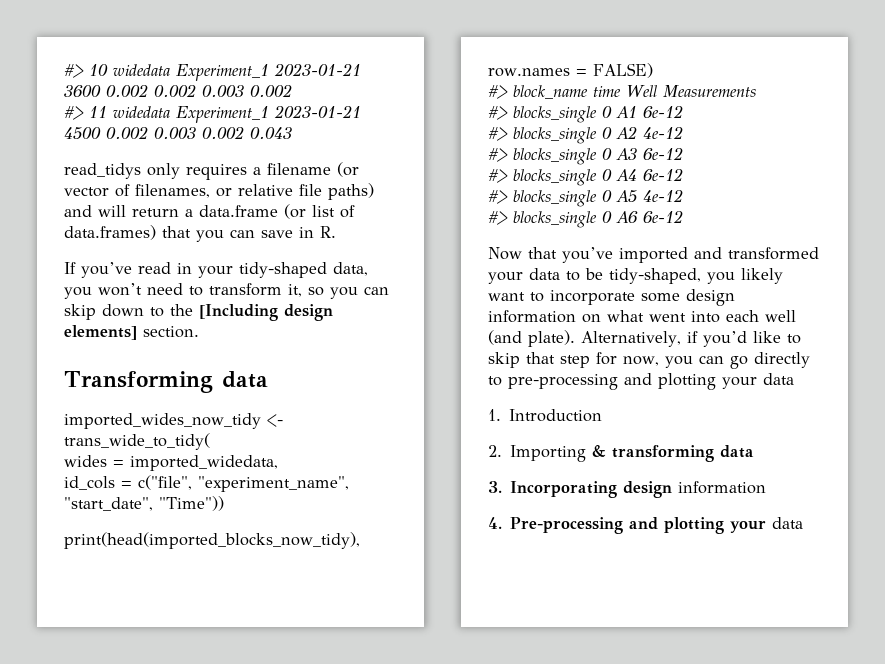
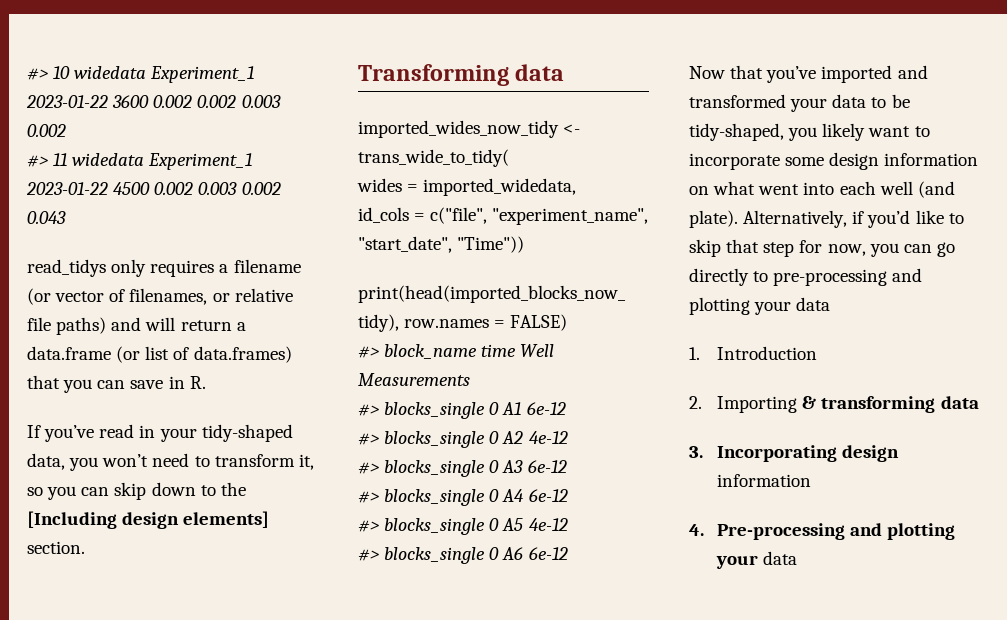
[274,63,361,76] 2023-01-21 -> [26,95,108,108] 2023-01-22
[274,105,361,118] 2023-01-21 -> [26,182,108,195] 2023-01-22

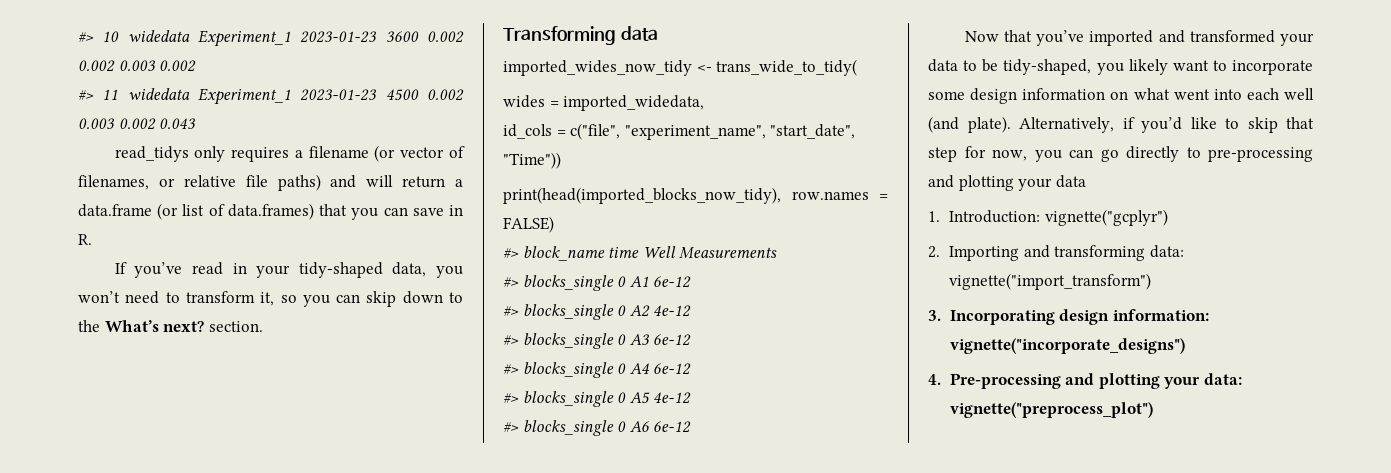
[26,95,108,108] 2023-01-22 -> [300,31,378,43] 2023-01-23
[26,182,108,195] 2023-01-22 -> [300,89,378,101] 2023-01-23
[27,511,270,529] [Including design elements] -> [104,320,205,332] What’s next?
[717,346,818,360] Introduction -> [949,209,1168,226] Introduction: vignette("gcplyr")
[802,396,979,413] & transforming data -> [1023,245,1184,261] [949,273,1152,290] and transforming data: vignette("import_transform")
[717,474,812,487] information -> [1112,309,1209,321] [949,338,1185,354] information: vignette("incorporate_designs")
[763,551,798,565] data -> [1203,373,1242,385] [949,402,1153,418] data: vignette("preprocess_plot")

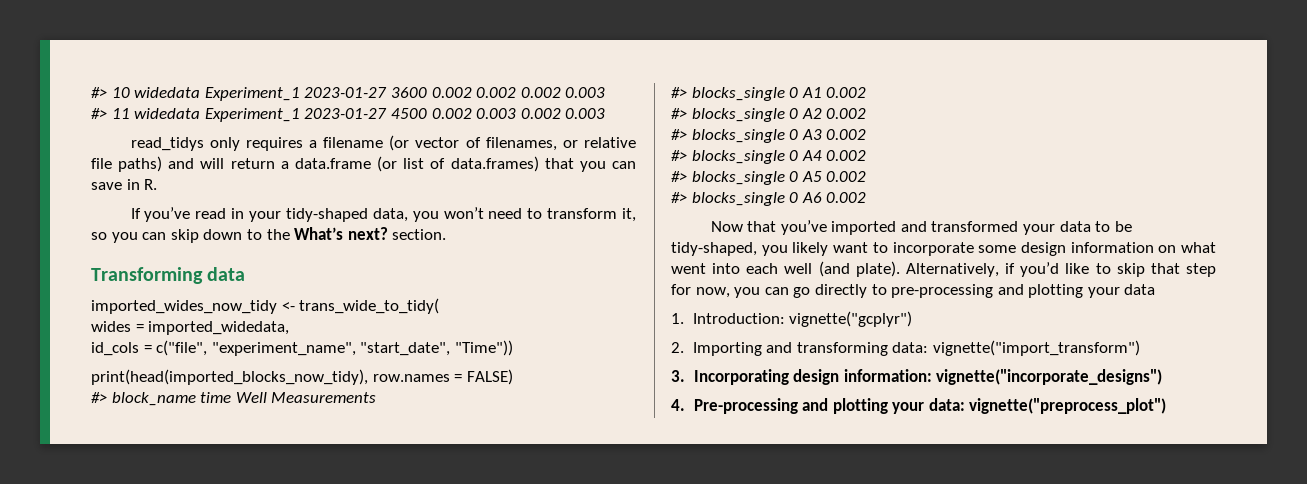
[300,31,378,43] 2023-01-23 -> [304,87,388,98] 2023-01-27
[118,60,197,72] 0.003 0.002 -> [520,87,606,98] 0.002 0.003
[300,89,378,101] 2023-01-23 -> [304,108,388,119] 2023-01-27
[159,118,197,129] 0.043 -> [565,108,606,119] 0.003
[653,276,692,288] 6e-12 -> [826,87,867,98] 0.002
[653,305,692,317] 4e-12 -> [826,108,867,119] 0.002
[653,334,692,346] 6e-12 -> [826,129,867,140] 0.002
[653,363,692,375] 6e-12 -> [826,150,867,161] 0.002
[653,392,692,404] 4e-12 -> [826,171,867,182] 0.002
[653,421,692,433] 6e-12 -> [826,192,867,203] 0.002

